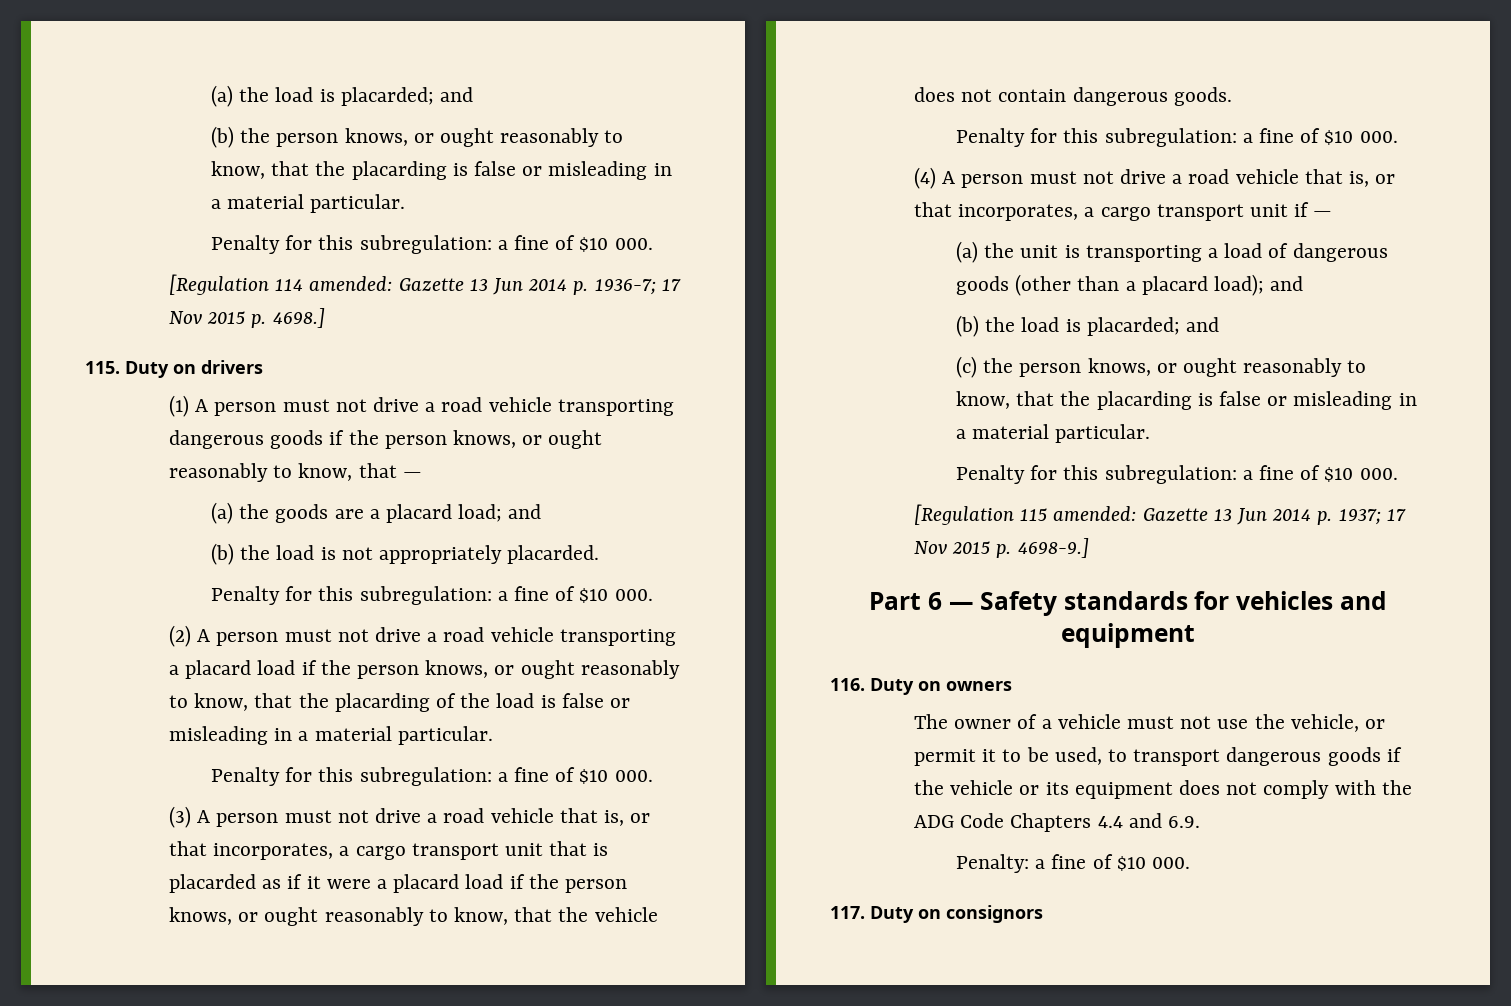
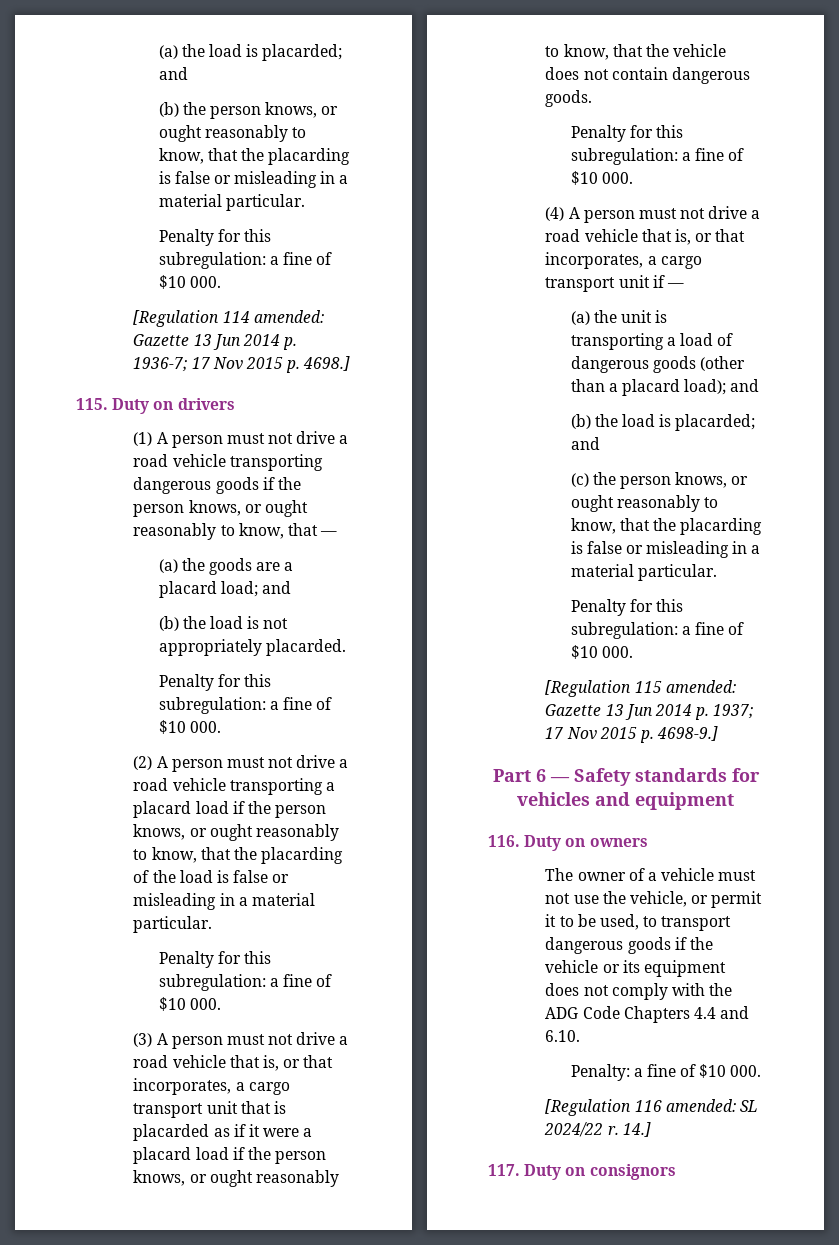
[1167,816,1200,828] 6.9. -> [545,1030,581,1042] 6.10.
(1190, 863) none -> [545,1099,758,1116] [544,1122,651,1137] // [Regulation 116 amended: SL 2024/22 r. 14.]

